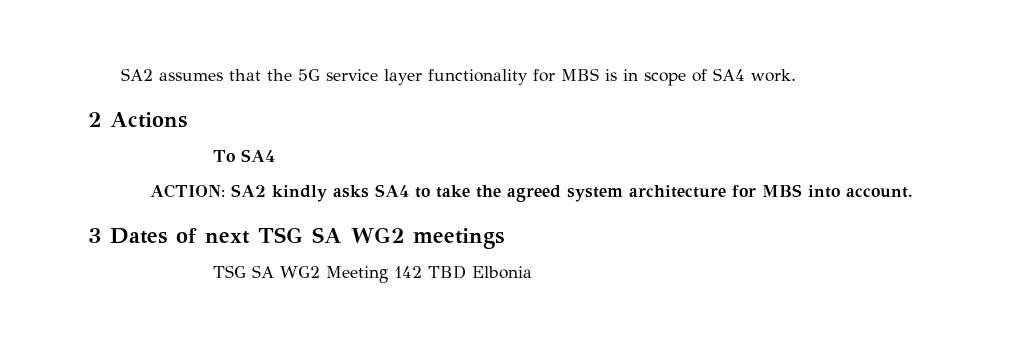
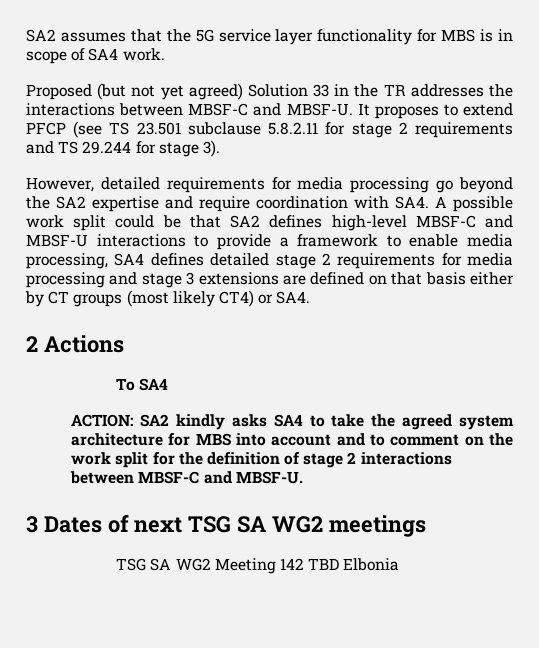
(797, 75) none -> [26,83,513,100] [26,103,513,119] [26,121,513,138] [26,140,220,157] [26,177,513,193] [26,196,513,212] [26,215,513,231] [26,234,513,250] [26,253,513,269] [26,272,514,288] [25,290,311,307] // Proposed (but not yet agreed) Solution 33 in the TR addresses the interactions between MBSF-C and MBSF-U. It proposes to extend PFCP (see TS 23.501 subclause 5.8.2.11 for stage 2 requirements and TS 29.244 for stage 3). // However, detailed requirements for media processing go beyond the SA2 expertise and require coordination with SA4. A possible work split could be that SA2 defines high-level MBSF-C and MBSF-U interactions to provide a framework to enable media processing, SA4 defines detailed stage 2 requirements for media processing and stage 3 extensions are defined on that basis either by CT groups (most likely CT4) or SA4.
[846,187,914,198] account. -> [271,433,513,446] [71,452,452,468] [70,471,303,484] account and to comment on the work split for the definition of stage 2 interactions between MBSF-C and MBSF-U.

